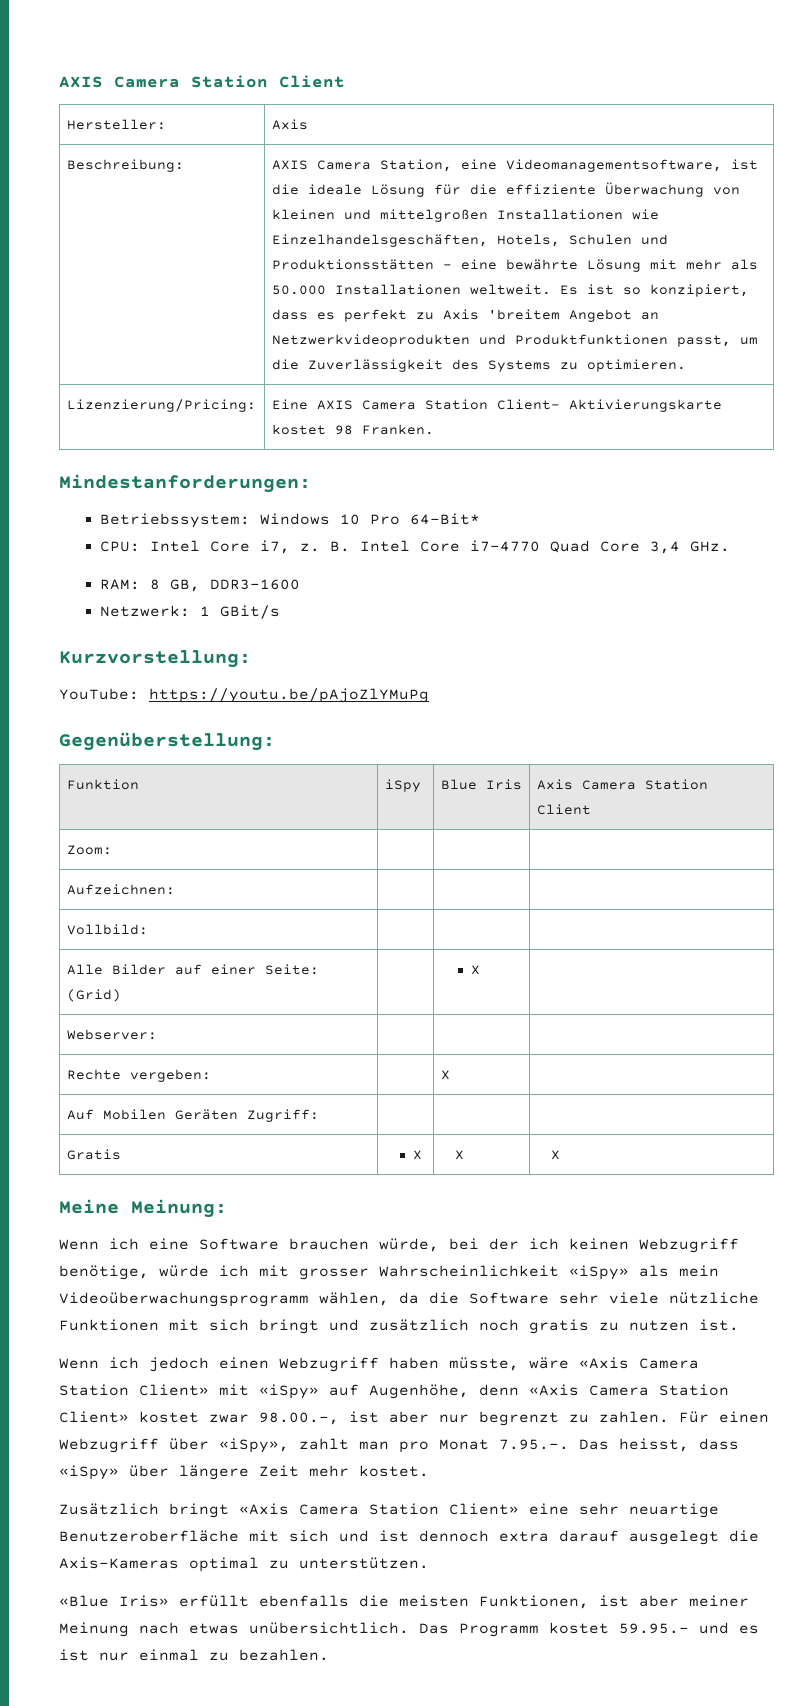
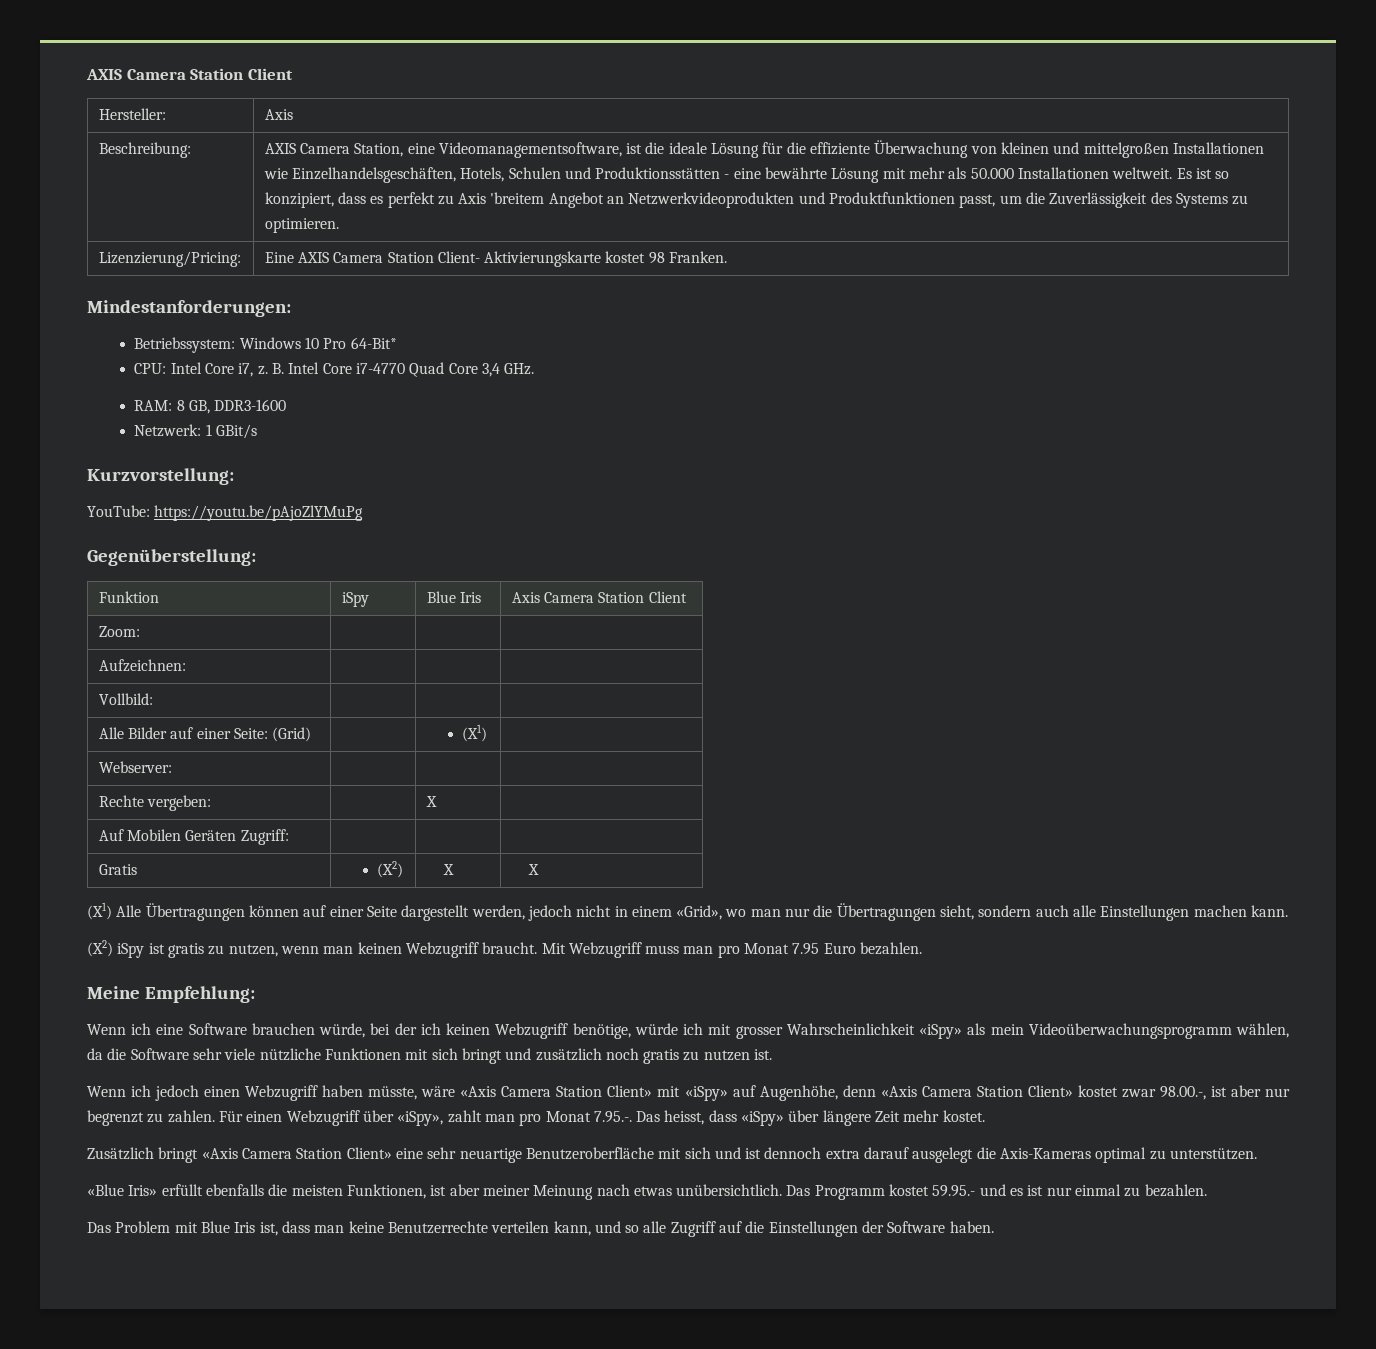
[470,965,480,975] X -> [462,724,488,742] (X1)
[413,1150,423,1160] [454,1150,464,1160] [550,1150,560,1160] X | X | X -> [377,861,404,878] [443,864,455,875] [528,864,540,875] [87,902,1289,921] [87,940,923,958] (X2) | X | X // (X1) Alle Übertragungen können auf einer Seite dargestellt werden, jedoch nicht in einem «Grid», wo man nur die Übertragungen sieht, sondern auch alle Einstellungen machen kann. // (X2) iSpy ist gratis zu nutzen, wenn man keinen Webzugriff braucht. Mit Webzugriff muss man pro Monat 7.95 Euro bezahlen.
[131,1199,227,1218] Meinung: -> [144,986,255,1003] Empfehlung:
(329, 1655) none -> [87,1221,994,1237] // Das Problem mit Blue Iris ist, dass man keine Benutzerrechte verteilen kann, und so alle Zugriff auf die Einstellungen der Software haben.

